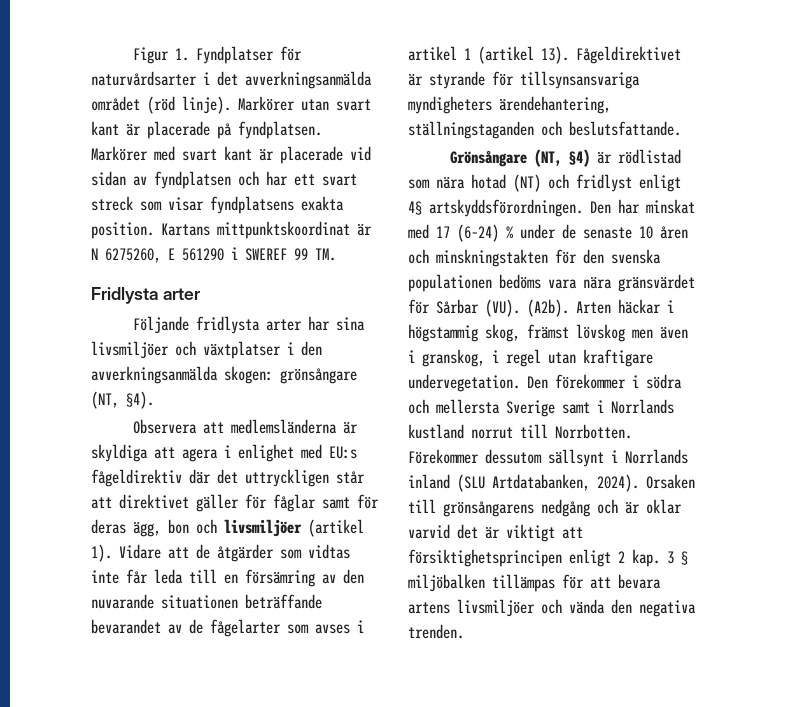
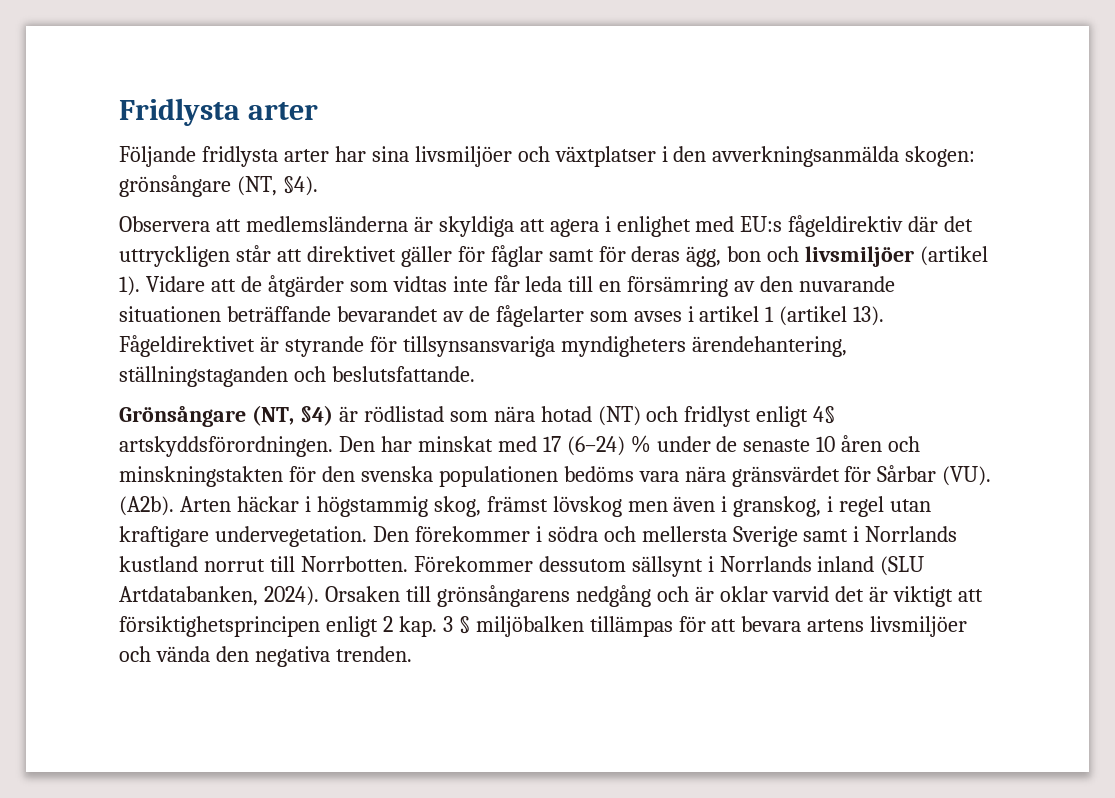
[132,46,302,64] [91,71,372,89] [91,96,371,114] [91,121,322,139] [91,146,371,164] [91,171,357,189] [91,196,344,214] [91,221,372,239] [91,247,336,263] Figur 1. Fyndplatser för naturvårdsarter i det avverkningsanmälda området (röd linje). Markörer utan svart kant är placerade på fyndplatsen. Markörer med svart kant är placerade vid sidan av fyndplatsen och har ett svart streck som visar fyndplatsens exakta position. Kartans mittpunktskoordinat är N 6275260, E 561290 i SWEREF 99 TM. // -> (119, 112) none

